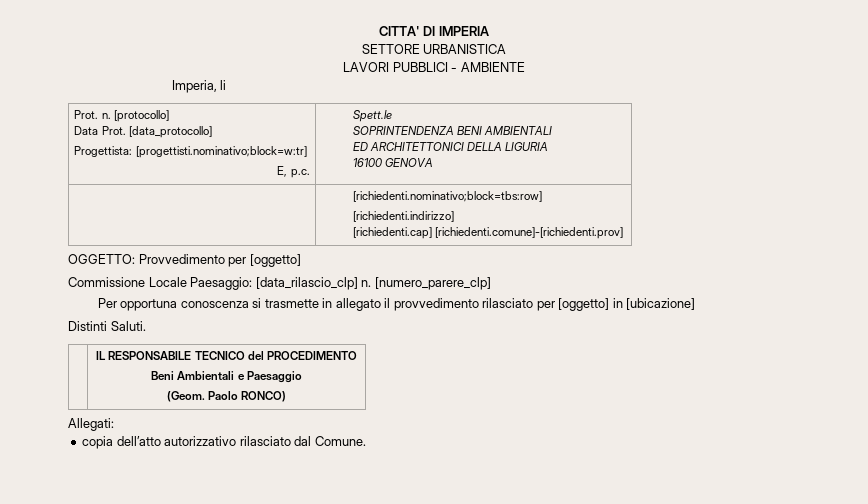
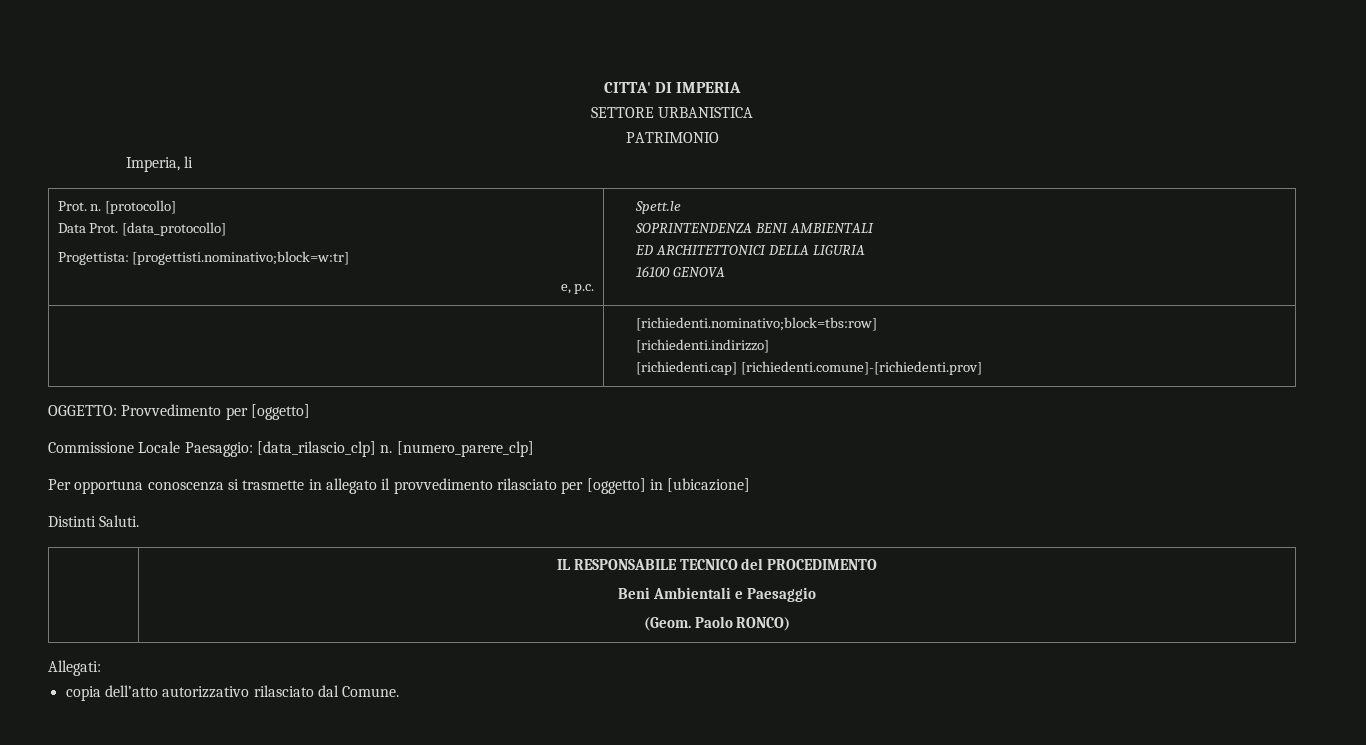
[343,62,525,72] LAVORI PUBBLICI - AMBIENTE -> [625,132,719,143] PATRIMONIO
[277,166,288,177] E, -> [560,284,571,294] e,

